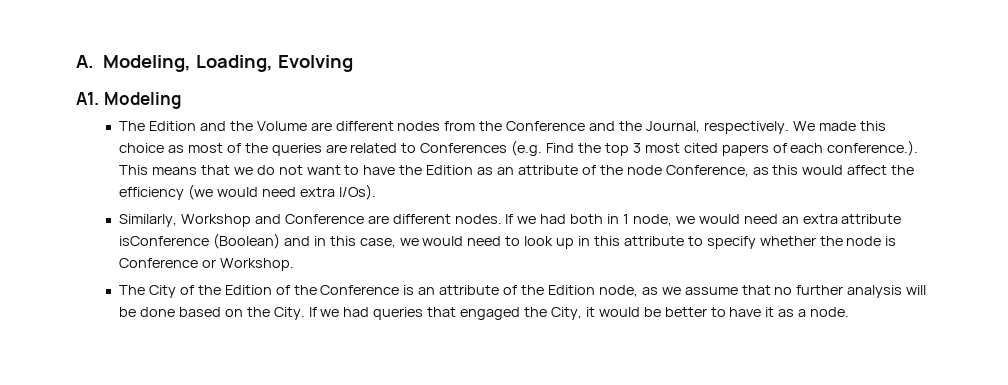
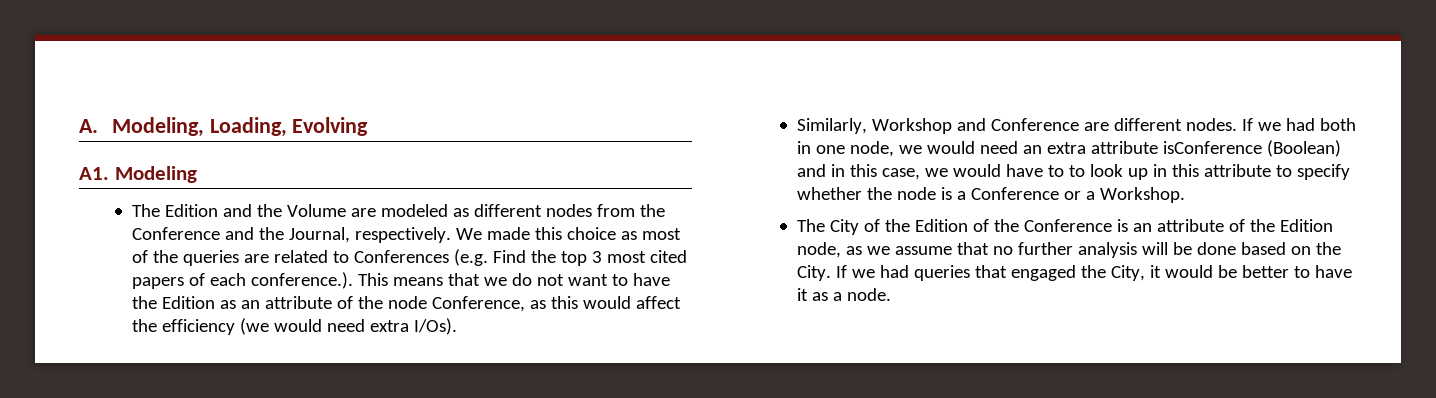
(332, 126) none -> [381,204,470,217] modeled as
[623,214,630,224] 1 -> [816,145,846,154] one
[467,236,502,246] need -> [1006,164,1065,177] have to
(897, 241) none -> [957,191,967,200] a
(216, 263) none -> [1086,191,1096,200] a

